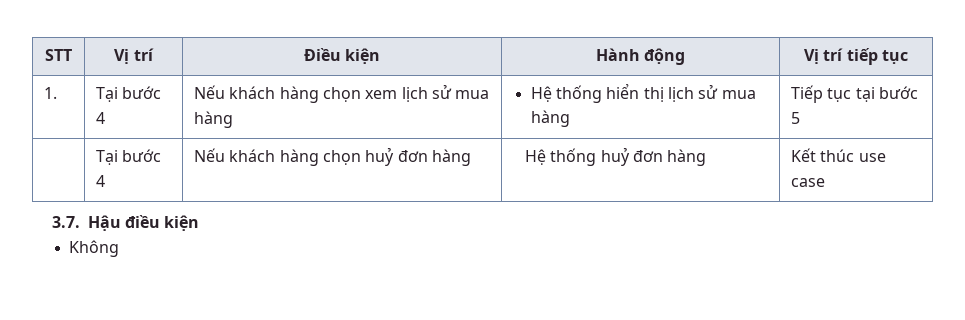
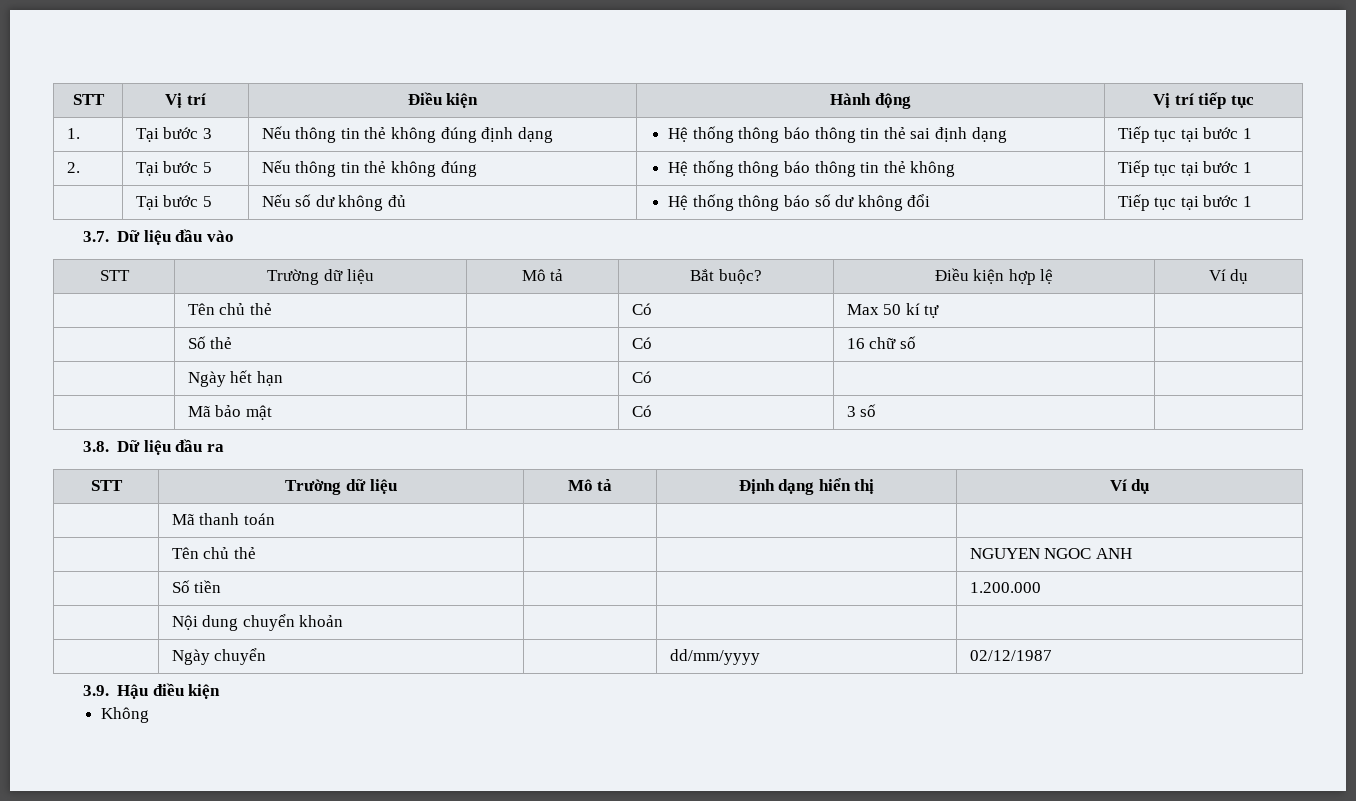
[96,112,106,124] [194,84,490,103] [194,111,234,128] [530,83,756,103] [530,110,570,127] [791,85,919,103] [791,112,801,124] [96,149,162,165] [96,175,106,187] [194,147,471,166] [524,147,707,166] [791,148,886,162] [791,178,826,187] [51,216,80,228] 4 | Nếu khách hàng chọn xem lịch sử mua hàng | Hệ thống hiển thị lịch sử mua hàng | Tiếp tục tại bước 5 // | Tại bước 4 | Nếu khách hàng chọn huỷ đơn hàng | Hệ thống huỷ đơn hàng | Kết thúc use case // 3.7. -> [202,128,212,139] [261,126,553,143] [668,126,1007,143] [1117,126,1252,143] [66,162,80,173] [135,161,212,176] [261,160,477,177] [668,160,956,177] [1117,160,1252,177] [135,195,212,210] [261,194,406,211] [668,194,931,211] [1117,194,1252,211] [82,229,235,245] [99,270,130,281] [267,269,374,285] [521,269,564,281] [690,269,762,284] [934,268,1054,285] [1208,269,1249,284] [187,303,272,315] [631,303,652,315] [846,303,940,318] [187,336,233,349] [631,337,652,349] [846,336,916,349] [187,370,283,387] [631,371,652,383] [187,405,272,420] [631,405,652,417] [846,404,877,417] [82,439,225,455] [90,480,123,491] [285,479,397,495] [567,479,613,491] [738,478,875,495] [1109,479,1150,494] [171,513,275,525] [171,547,256,559] [969,548,1132,559] [171,580,222,593] [969,582,1041,593] [171,614,344,631] [171,648,267,665] [669,649,760,665] [969,650,1052,661] [82,685,109,696] 3 | Nếu thông tin thẻ không đúng định dạng | Hệ thống thông báo thông tin thẻ sai định dạng | Tiếp tục tại bước 1 // 2. | Tại bước 5 | Nếu thông tin thẻ không đúng | Hệ thống thông báo thông tin thẻ không | Tiếp tục tại bước 1 // | Tại bước 5 | Nếu số dư không đủ | Hệ thống thông báo số dư không đổi | Tiếp tục tại bước 1 // 3.7. Dữ liệu đầu vào // STT | Trường dữ liệu | Mô tả | Bắt buộc? | Điều kiện hợp lệ | Ví dụ // | Tên chủ thẻ | | Có | Max 50 kí tự | // | Số thẻ | | Có | 16 chữ số | // | Ngày hết hạn | | Có | | // | Mã bảo mật | | Có | 3 số | // 3.8. Dữ liệu đầu ra // STT | Trường dữ liệu | Mô tả | Định dạng hiển thị | Ví dụ // | Mã thanh toán | | | // | Tên chủ thẻ | | | NGUYEN NGOC ANH // | Số tiền | | | 1.200.000 // | Nội dung chuyển khoản | | | // | Ngày chuyển | | dd/mm/yyyy | 02/12/1987 // 3.9.

